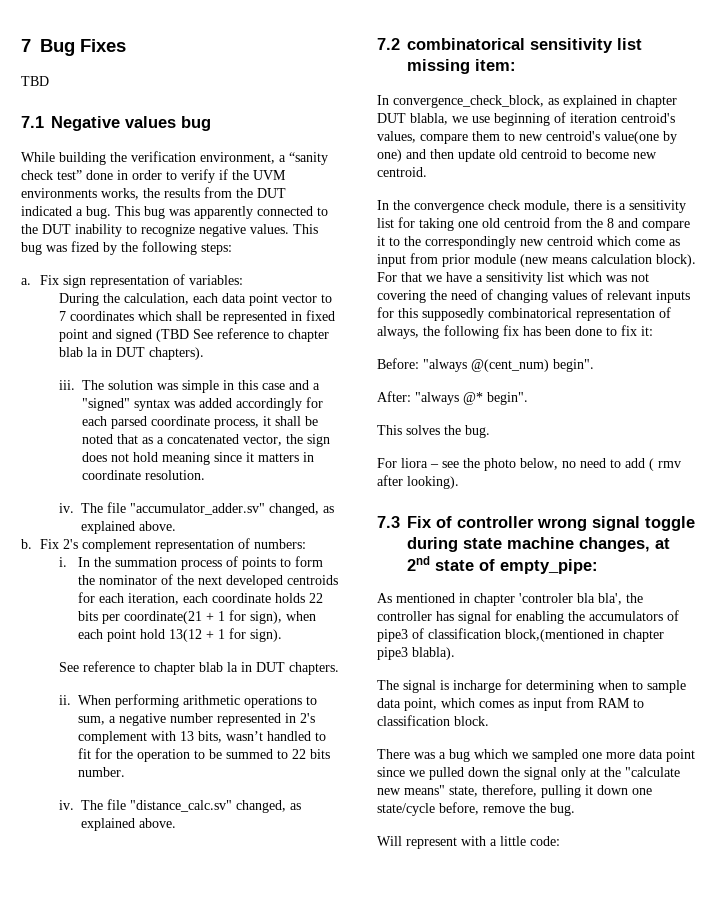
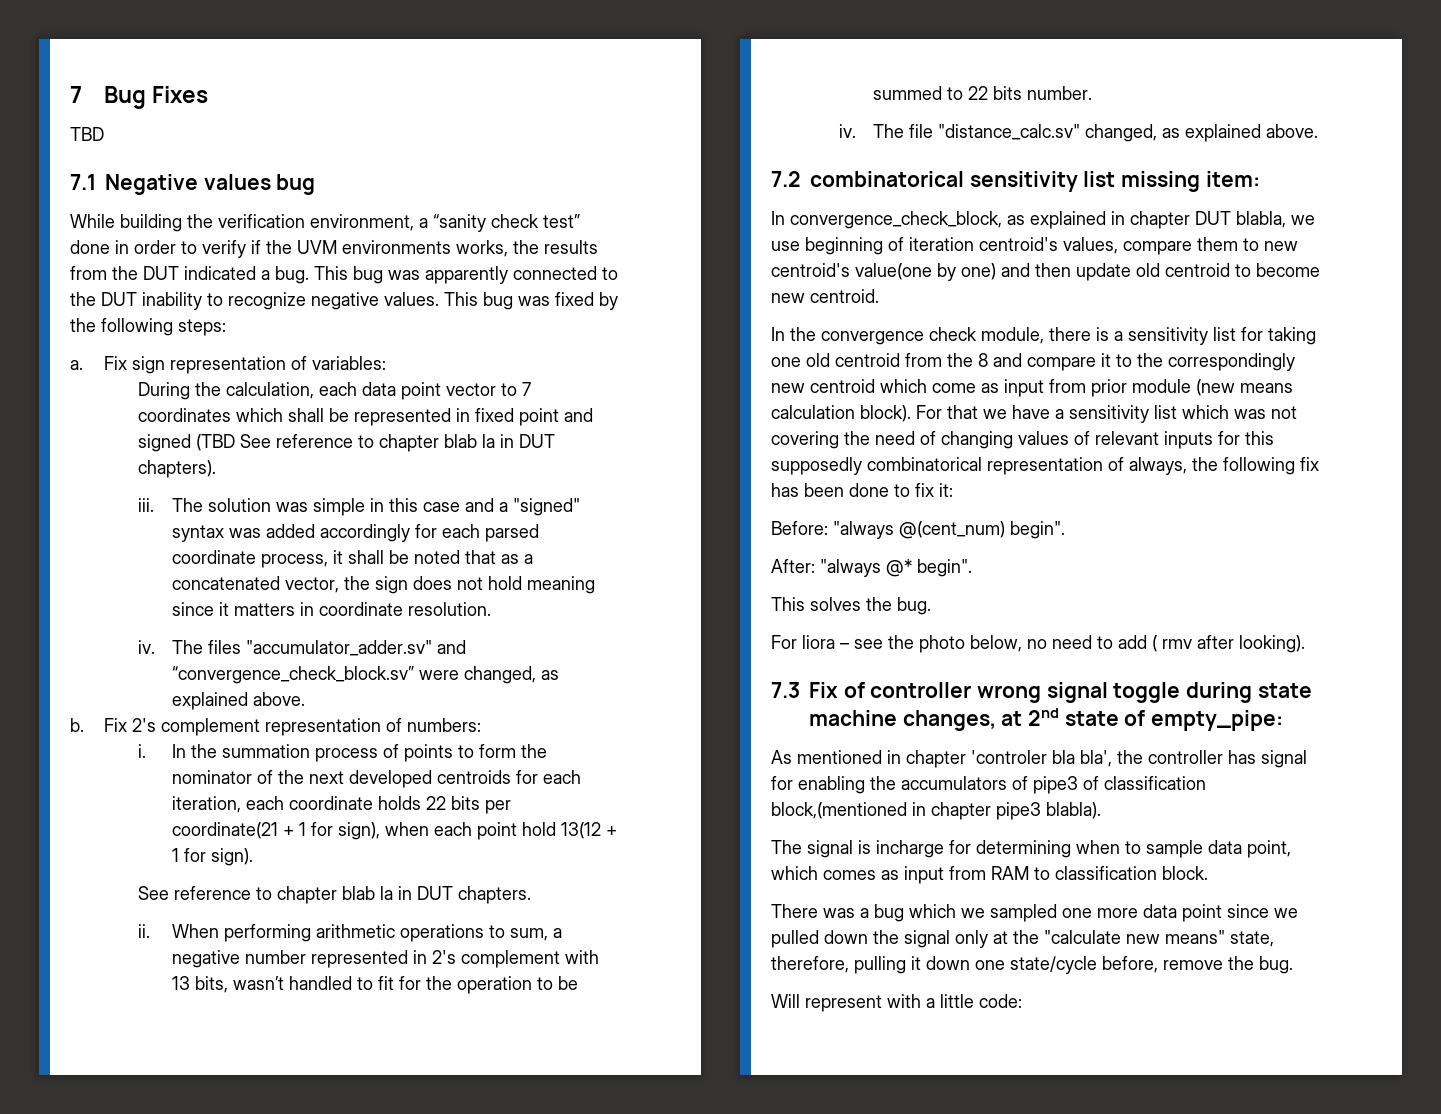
[71,241,99,252] fized -> [555,292,594,306] fixed
[107,502,266,515] file "accumulator_adder.sv" -> [207,640,466,656] [171,666,459,684] files "accumulator_adder.sv" and “convergence_check_block.sv” were

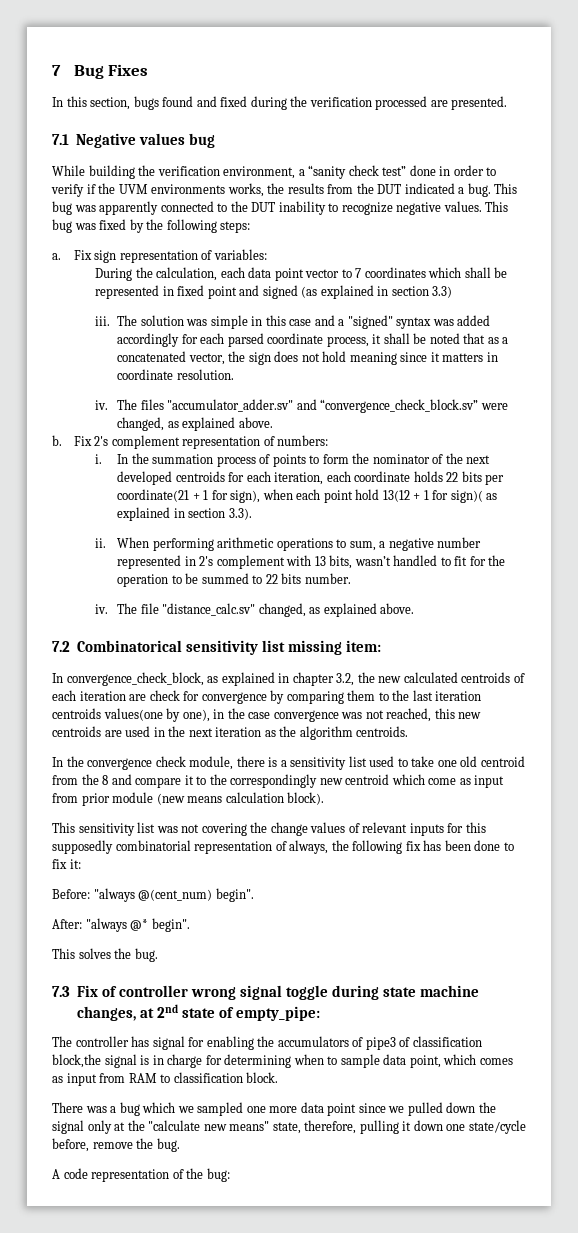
[70,127,104,141] TBD -> [52,96,508,110] In this section, bugs found and fixed during the verification processed are presented.
[195,434,555,452] [137,460,216,478] (TBD See reference to chapter blab la in DUT chapters). -> [301,285,453,299] (as explained in section 3.3)
[210,848,253,866] [137,886,531,904] sign). // See reference to chapter blab la in DUT chapters. -> [450,490,498,503] [116,507,252,521] sign)( as explained in section 3.3).
[810,171,964,187] combinatorical -> [76,640,182,652] Combinatorical
[1195,211,1315,228] [771,237,1298,255] [771,263,1320,281] [771,289,879,303] DUT blabla, we use beginning of iteration centroid's values, compare them to new centroid's value(one by one) and then update old centroid to become new centroid. -> [336,672,525,686] [52,690,482,704] [52,708,482,722] [52,726,409,740] 3.2, the new calculated centroids of each iteration are check for convergence by comparing them to the last iteration centroids values(one by one), in the case convergence was not reached, this new centroids are used in the next iteration as the algorithm centroids.
[1241,327,1316,345] for taking -> [369,756,435,767] used to take
[916,405,1229,423] For that we have a sensitivity list which -> [52,822,156,836] // This sensitivity list
[875,431,1013,449] need of changing -> [270,822,308,836] change
[867,457,982,471] combinatorical -> [115,840,191,851] combinatorial
[771,635,1305,653] // For liora – see the photo below, no need to add ( rmv after looking). -> (158, 955) none
[771,750,1143,768] As mentioned in chapter 'controler bla bla', the -> [52,1036,72,1047] The
[771,802,1101,820] [771,840,944,858] block,(mentioned in chapter pipe3 blabla). // The signal is incharge -> [52,1054,203,1068] block,the signal is in charge
[771,994,1022,1012] Will represent with a little code: -> [52,1168,230,1182] A code representation of the bug:

